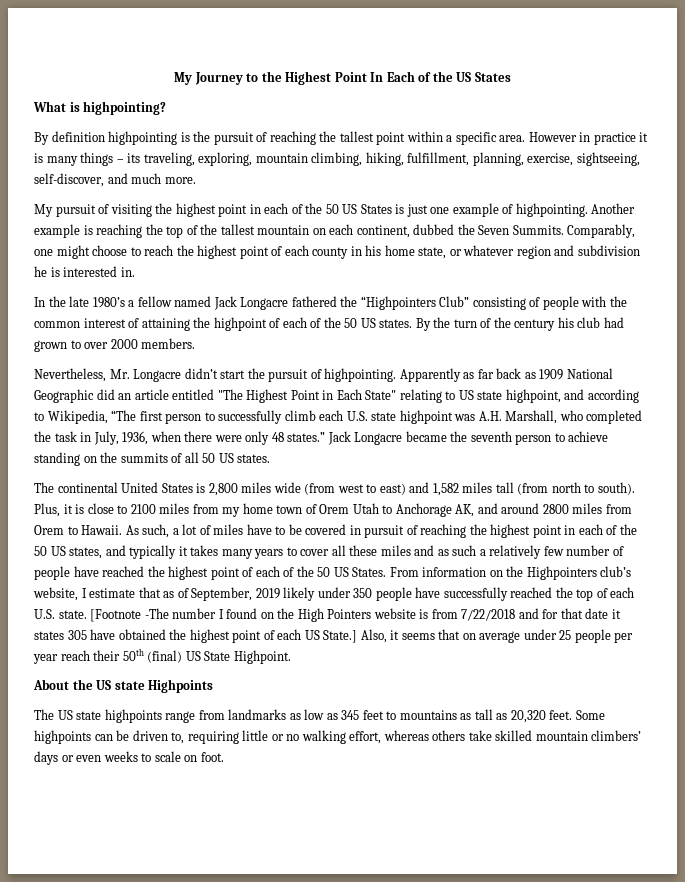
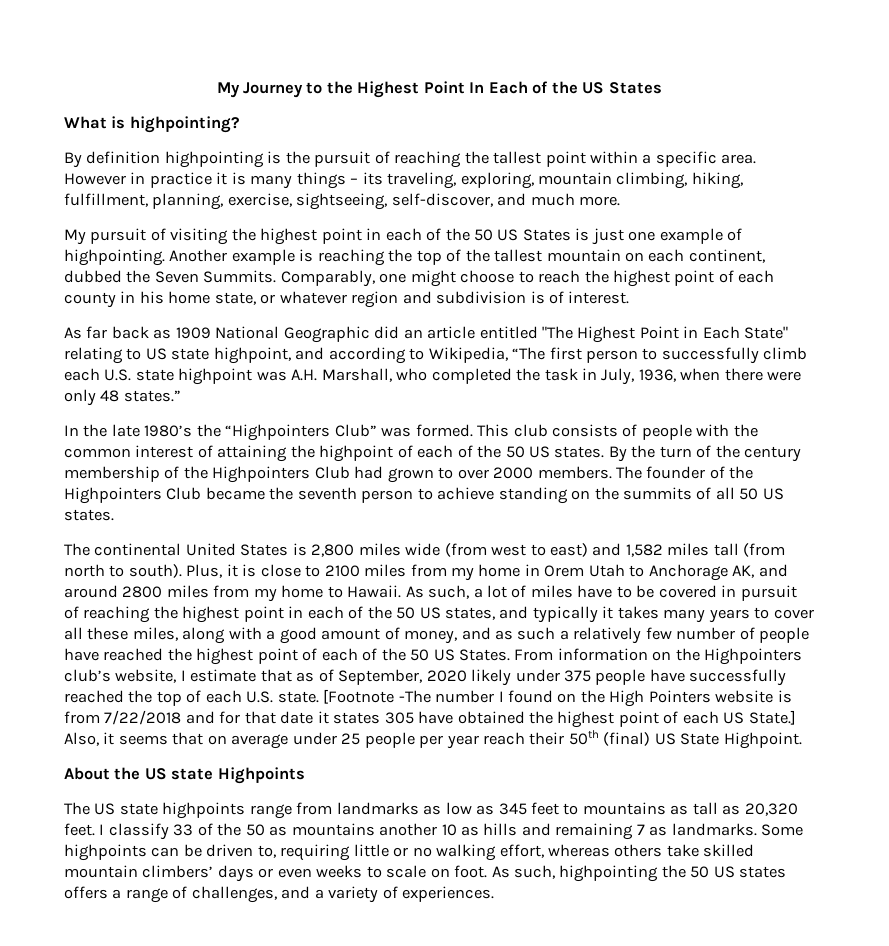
[34,266,135,277] [34,296,627,310] [34,317,624,331] [34,338,196,352] [34,368,475,382] he is interested in. // In the late 1980’s a fellow named Jack Longacre fathered the “Highpointers Club” consisting of people with the common interest of attaining the highpoint of each of the 50 US states. By the turn of the century his club had grown to over 2000 members. // Nevertheless, Mr. Longacre didn’t start the pursuit of highpointing. Apparently as -> [530,291,630,304] [64,327,82,339] is of interest. // As
[327,431,403,445] Jack Longacre -> [64,424,758,441] [64,445,802,462] [64,466,754,483] [64,487,202,504] // In the late 1980’s the “Highpointers Club” was formed. This club consists of people with the common interest of attaining the highpoint of each of the 50 US states. By the turn of the century membership of the Highpointers Club had grown to over 2000 members. The founder of the Highpointers Club
[276,504,317,514] town of -> [524,564,540,576] in
[34,525,64,535] Orem -> [253,585,324,602] my home
[380,545,411,556] miles -> [132,627,458,644] miles, along with a good amount of money,
[255,588,280,599] 2019 -> [426,670,467,682] 2020
[353,588,373,598] 350 -> [564,670,592,682] 375
(573, 715) none -> [99,823,757,840] I classify 33 of the 50 as mountains another 10 as hills and remaining 7 as landmarks.
(224, 757) none -> [491,865,787,882] [64,886,495,903] As such, highpointing the 50 US states offers a range of challenges, and a variety of experiences.

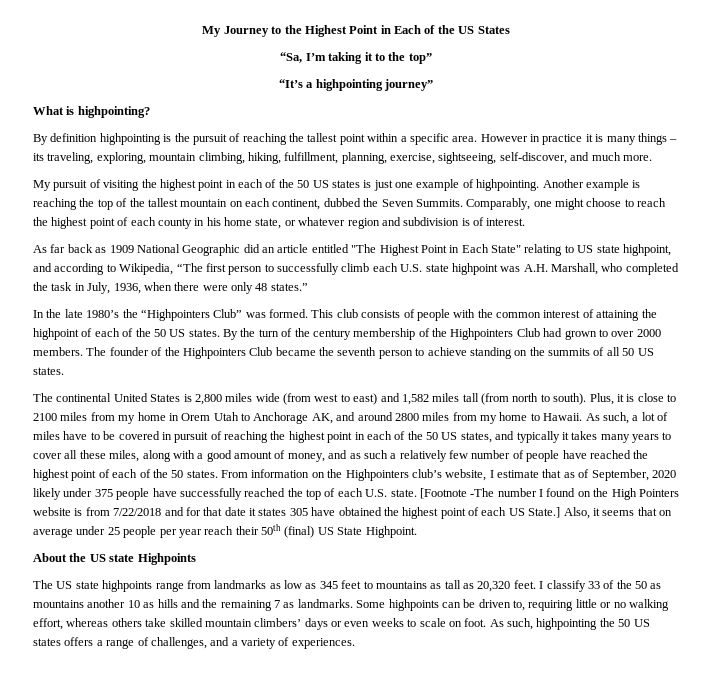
[469,82,485,93] In -> [380,25,391,34] in
(662, 88) none -> [280,52,432,64] [278,79,434,91] // “Sa, I’m taking it to the top” // “It’s a highpointing journey”
[522,229,571,241] States -> [331,180,360,188] states
[433,649,511,661] US States. -> [186,470,218,478] states.
(551, 829) none -> [202,599,218,608] the

